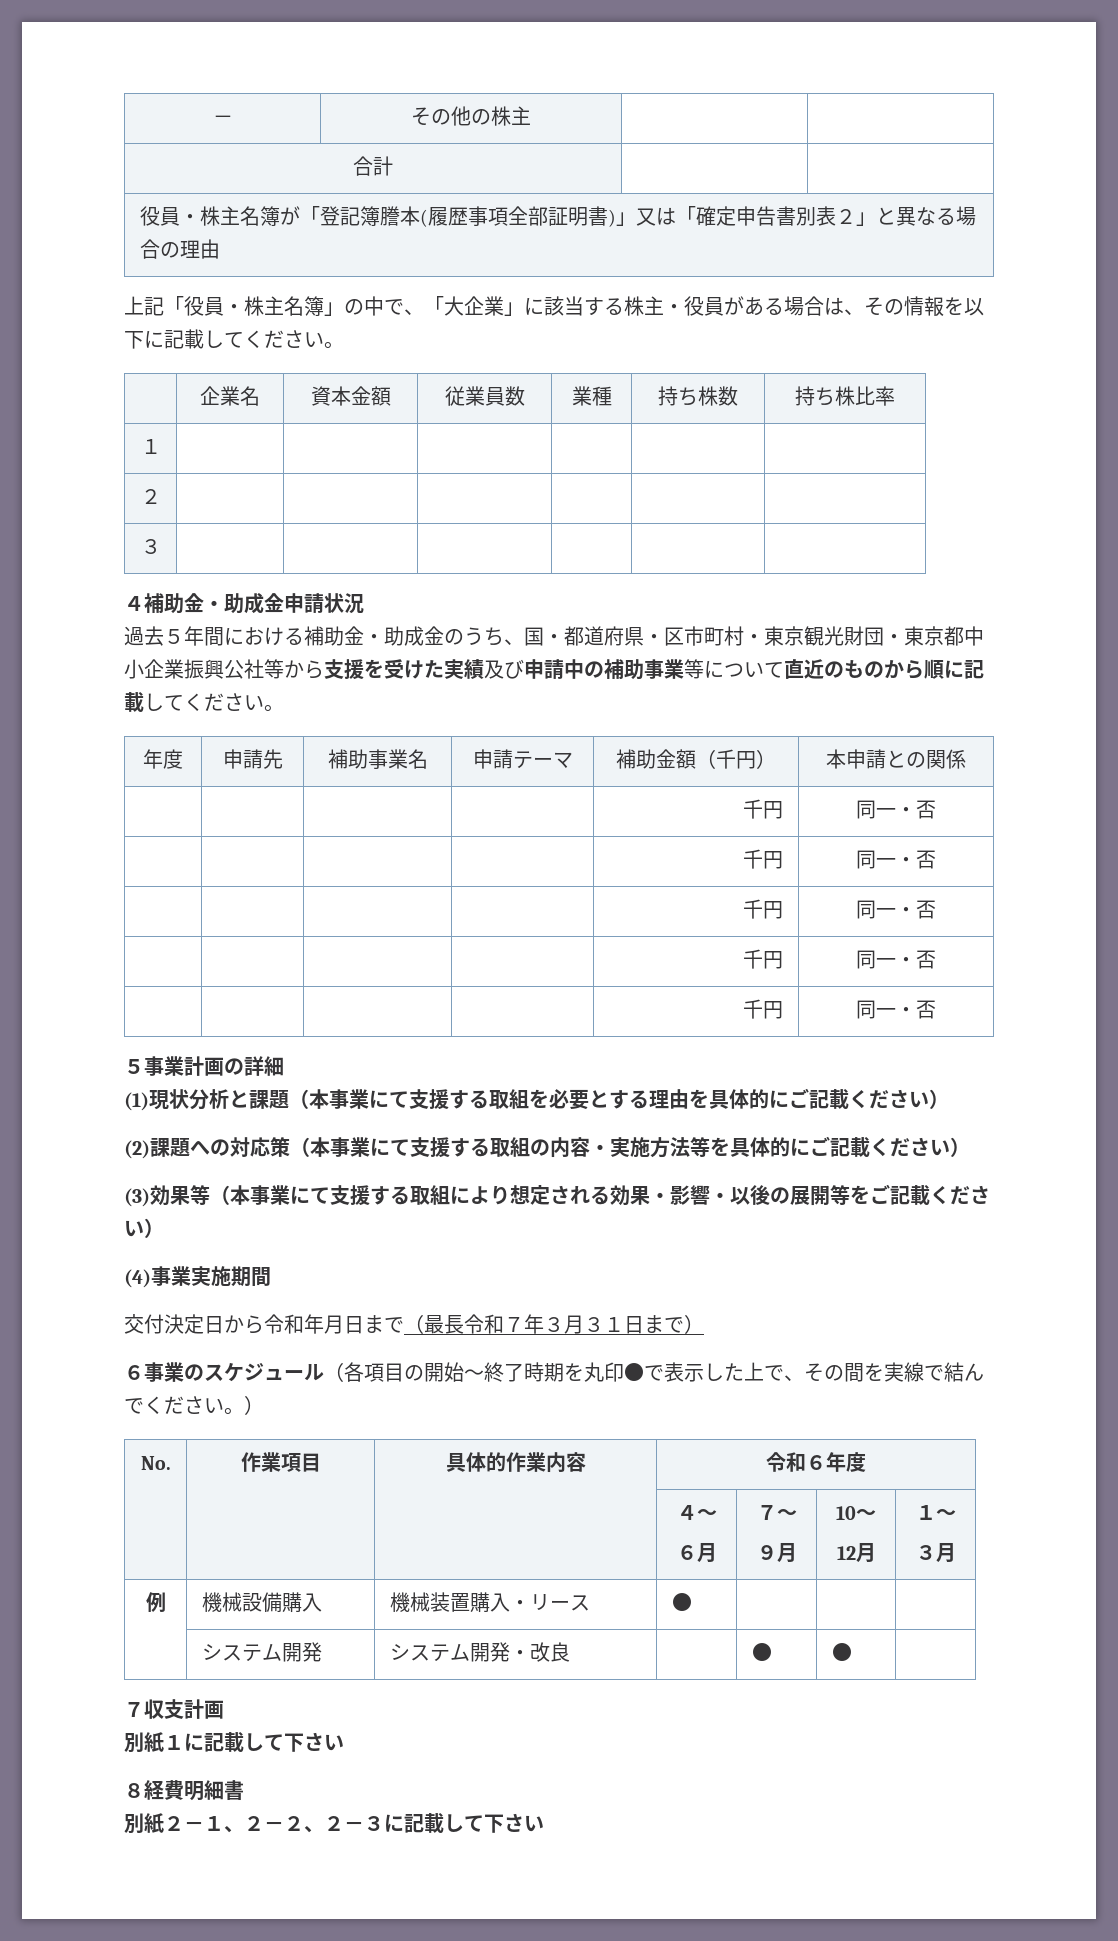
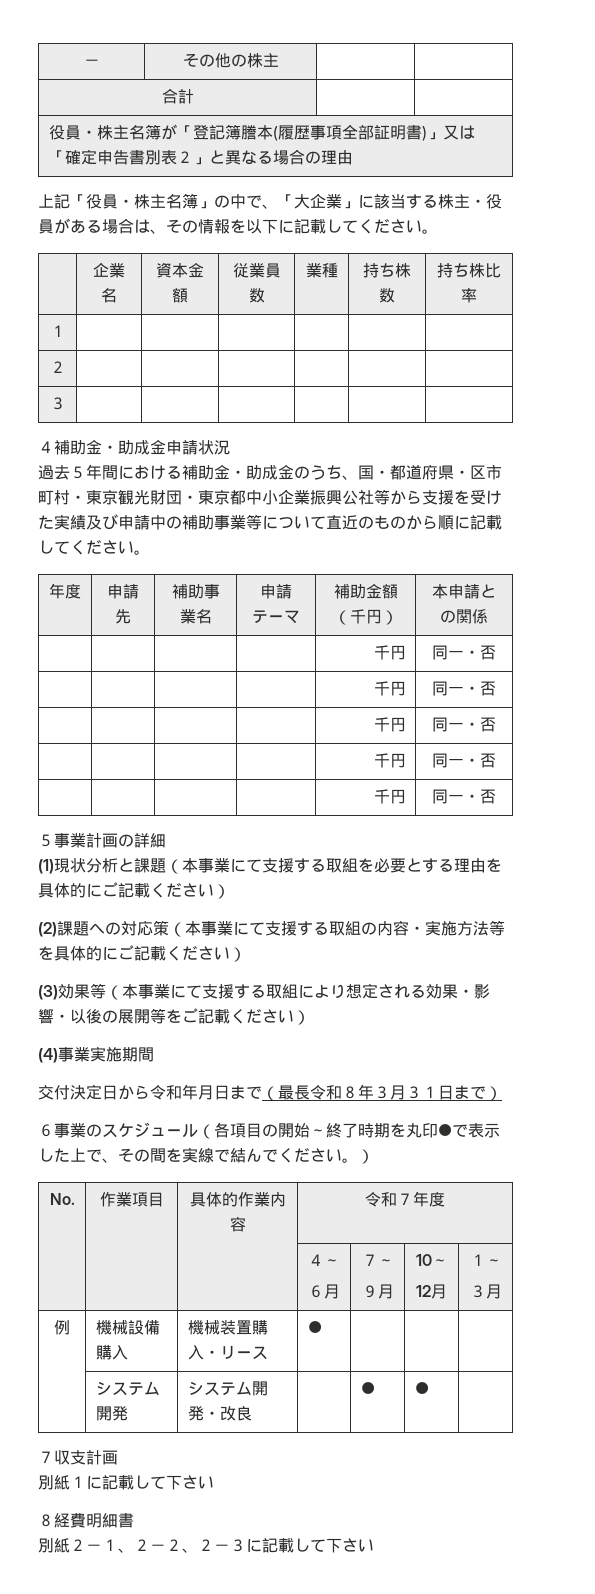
[504,1317,524,1332] ７ -> [342,1086,358,1099] ８
[806,1455,826,1470] ６ -> [397,1193,413,1205] ７

